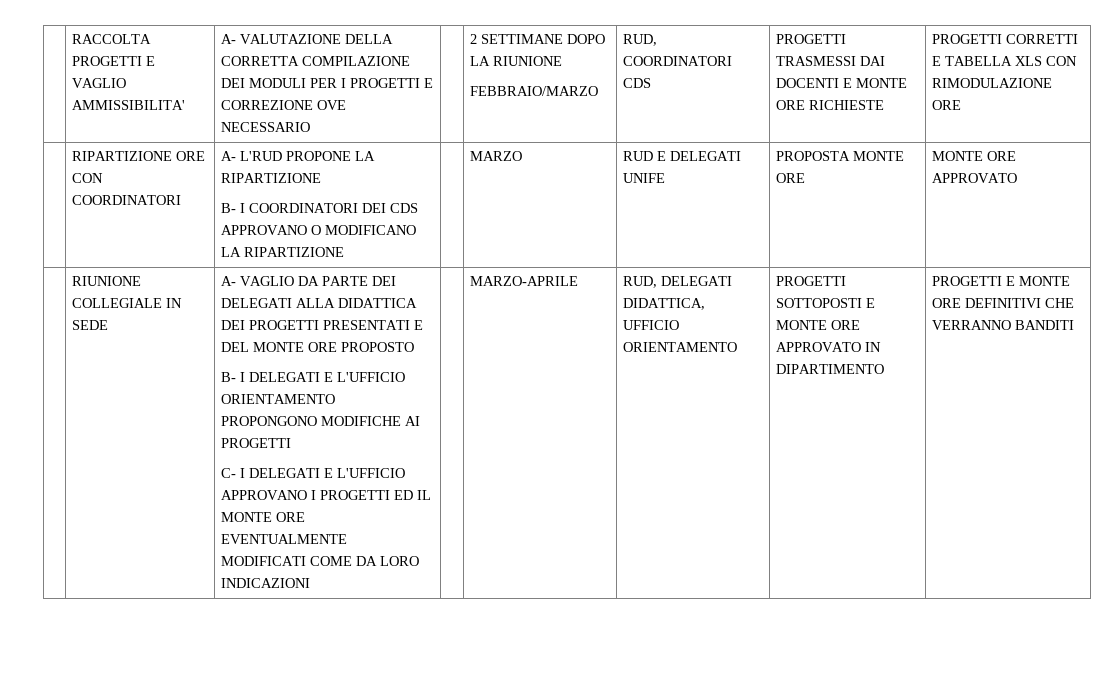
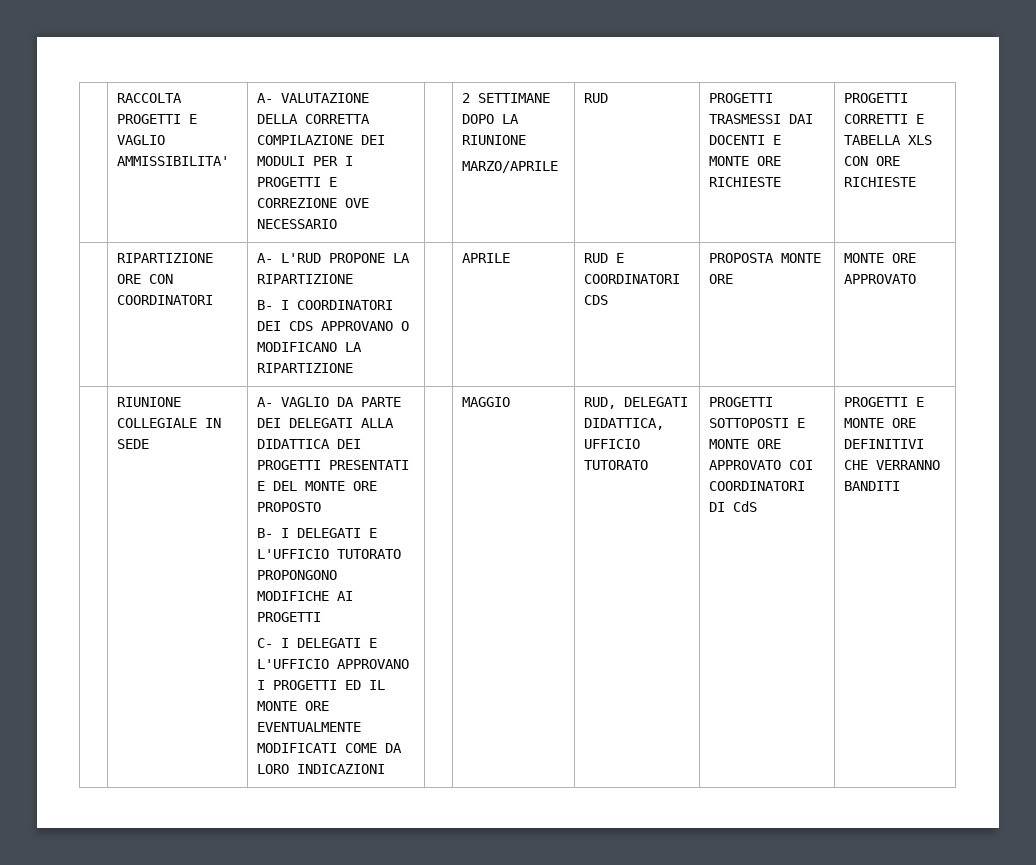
[470,86,599,96] [623,34,658,46] [623,56,733,66] [623,78,652,88] FEBBRAIO/MARZO | RUD, COORDINATORI CDS -> [462,161,559,173] [584,93,609,103] MARZO/APRILE | RUD
[932,78,1053,88] [932,100,962,110] RIMODULAZIONE ORE -> [876,156,901,166] [844,177,917,187] ORE RICHIESTE
[470,151,523,161] MARZO -> [462,253,511,263] APRILE
[670,151,742,161] [623,173,666,183] DELEGATI UNIFE -> [584,274,681,284] [584,295,609,305] COORDINATORI CDS
[221,394,336,404] ORIENTAMENTO -> [337,549,402,559] TUTORATO
[470,276,579,286] MARZO-APRILE -> [462,397,511,407] MAGGIO
[623,342,738,352] ORIENTAMENTO -> [584,460,649,470] TUTORATO
[865,342,882,352] [776,364,885,374] IN DIPARTIMENTO -> [789,460,814,470] [709,481,806,491] [709,501,758,512] COI COORDINATORI DI CdS

